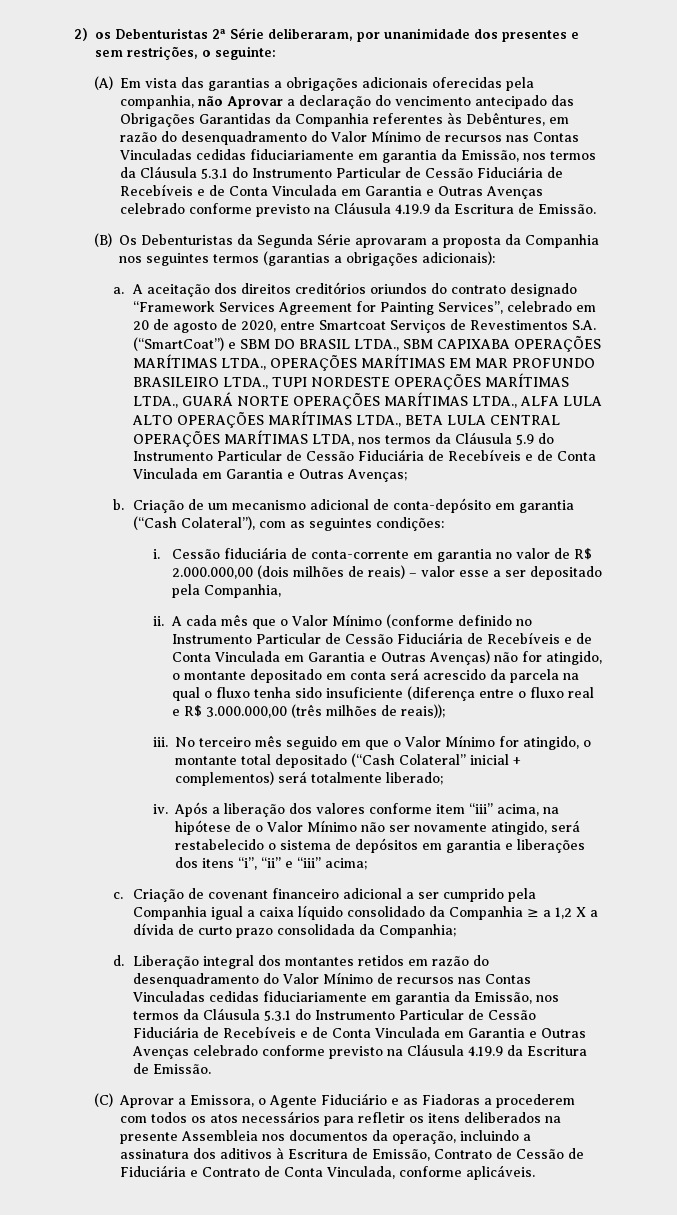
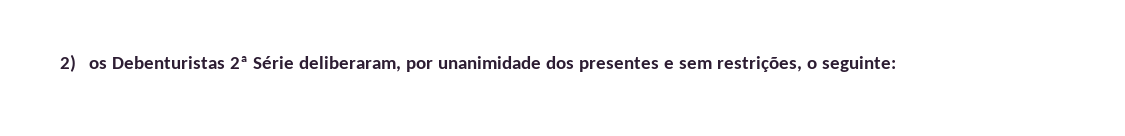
[93,76,534,91] [119,95,574,109] [119,112,569,127] [119,130,579,145] [119,149,596,163] [119,166,563,179] [119,184,543,199] [119,202,596,217] [93,233,599,248] [118,251,495,266] [113,282,578,297] [133,301,597,315] [133,319,597,333] [133,336,601,352] [133,354,595,371] [133,373,569,390] [133,392,602,409] [132,411,560,428] [133,430,554,447] [133,449,597,461] [133,468,408,482] [113,498,575,513] [133,516,445,531] [152,547,593,562] [172,565,603,580] [172,584,282,598] [152,614,533,629] [172,632,593,644] [172,650,603,665] [172,668,580,683] [172,686,595,701] [172,704,446,718] [152,735,591,750] [174,753,521,768] [174,771,443,786] [152,802,559,817] [174,820,580,835] [174,838,585,853] [174,857,367,870] [113,888,537,902] [133,905,599,920] [133,923,457,938] [113,955,490,969] [133,972,532,987] [133,991,560,1005] [133,1008,537,1021] [133,1026,587,1038] [132,1044,588,1059] [133,1063,212,1074] [93,1093,575,1108] [119,1111,561,1126] [119,1130,531,1144] [119,1147,584,1161] [119,1165,535,1180] // (A) Em vista das garantias a obrigações adicionais oferecidas pela companhia, não Aprovar a declaração do vencimento antecipado das Obrigações Garantidas da Companhia referentes às Debêntures, em razão do desenquadramento do Valor Mínimo de recursos nas Contas Vinculadas cedidas fiduciariamente em garantia da Emissão, nos termos da Cláusula 5.3.1 do Instrumento Particular de Cessão Fiduciária de Recebíveis e de Conta Vinculada em Garantia e Outras Avenças celebrado conforme previsto na Cláusula 4.19.9 da Escritura de Emissão. // (B) Os Debenturistas da Segunda Série aprovaram a proposta da Companhia nos seguintes termos (garantias a obrigações adicionais): // a. A aceitação dos direitos creditórios oriundos do contrato designado “Framework Services Agreement for Painting Services”, celebrado em 20 de agosto de 2020, entre Smartcoat Serviços de Revestimentos S.A. (“SmartCoat”) e SBM DO BRASIL LTDA., SBM CAPIXABA OPERAÇÕES MARÍTIMAS LTDA., OPERAÇÕES MARÍTIMAS EM MAR PROFUNDO BRASILEIRO LTDA., TUPI NORDESTE OPERAÇÕES MARÍTIMAS LTDA., GUARÁ NORTE OPERAÇÕES MARÍTIMAS LTDA., ALFA LULA ALTO OPERAÇÕES MARÍTIMAS LTDA., BETA LULA CENTRAL OPERAÇÕES MARÍTIMAS LTDA, nos termos da Cláusula 5.9 do Instrumento Particular de Cessão Fiduciária de Recebíveis e de Conta Vinculada em Garantia e Outras Avenças; // b. Criação de um mecanismo adicional de conta-depósito em garantia (“Cash Colateral”), com as seguintes condições: // i. Cessão fiduciária de conta-corrente em garantia no valor de R$ 2.000.000,00 (dois milhões de reais) – valor esse a ser depositado pela Companhia, // ii. A cada mês que o Valor Mínimo (conforme definido no Instrumento Particular de Cessão Fiduciária de Recebíveis e de Conta Vinculada em Garantia e Outras Avenças) não for atingido, o montante depositado em conta será acrescido da parcela na qual o fluxo tenha sido insuficiente (diferença entre o fluxo real e R$ 3.000.000,00 (três milhões de reais)); // iii. No terceiro mês seguido em que o Valor Mínimo for atingido, o montante total depositado (“Cash Colateral” inicial + complementos) será totalmente liberado; // iv. Após a liberação dos valores conforme item “iii” acima, na hipótese de o Valor Mínimo não ser novamente atingido, será restabelecido o sistema de depósitos em garantia e liberações dos itens “i”, “ii” e “iii” acima; // c. Criação de covenant financeiro adicional a ser cumprido pela Companhia igual a caixa líquido consolidado da Companhia ≥ a 1,2 X a dívida de curto prazo consolidada da Companhia; // d. Liberação integral dos montantes retidos em razão do desenquadramento do Valor Mínimo de recursos nas Contas Vinculadas cedidas fiduciariamente em garantia da Emissão, nos termos da Cláusula 5.3.1 do Instrumento Particular de Cessão Fiduciária de Recebíveis e de Conta Vinculada em Garantia e Outras Avenças celebrado conforme previsto na Cláusula 4.19.9 da Escritura de Emissão. // (C) Aprovar a Emissora, o Agente Fiduciário e as Fiadoras a procederem com todos os atos necessários para refletir os itens deliberados na presente Assembleia nos documentos da operação, incluindo a assinatura dos aditivos à Escritura de Emissão, Contrato de Cessão de Fiduciária e Contrato de Conta Vinculada, conforme aplicáveis. -> (897, 64) none

